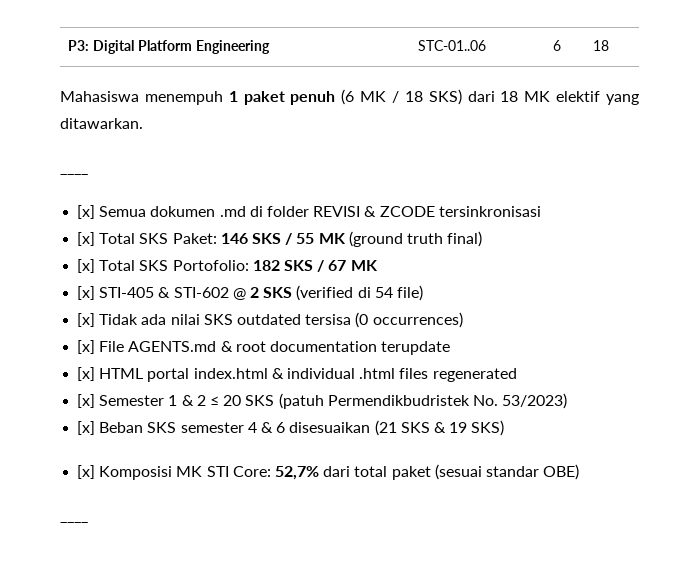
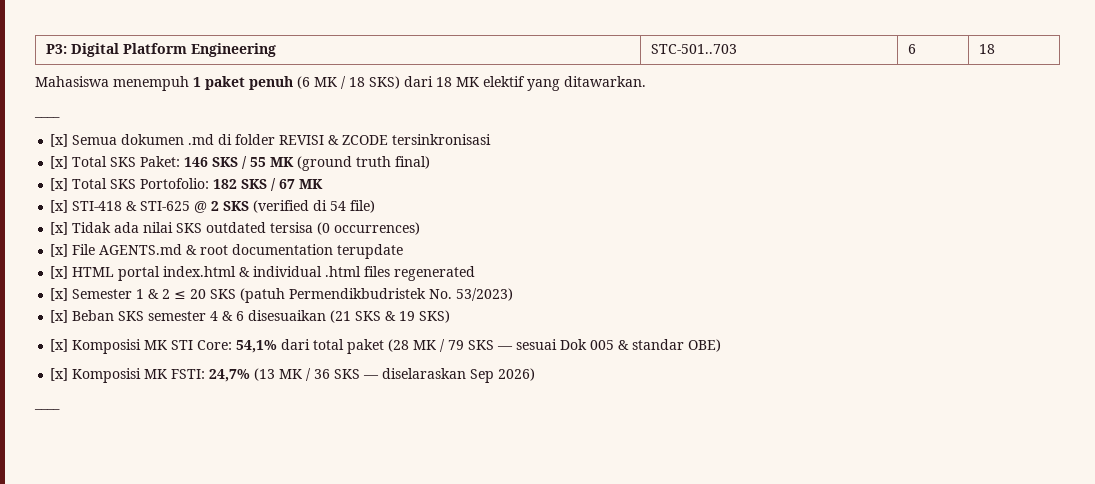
[417,40,486,51] STC-01..06 -> [650,44,737,54] STC-501..703
[99,287,229,298] STI-405 & STI-602 -> [72,201,191,211] STI-418 & STI-625
[274,466,319,480] 52,7% -> [236,340,278,353] 54,1%
[434,464,580,480] (sesuai standar OBE) -> [388,339,722,352] [50,368,536,383] (28 MK / 79 SKS — sesuai Dok 005 & standar OBE) // [x] Komposisi MK FSTI: 24,7% (13 MK / 36 SKS — diselaraskan Sep 2026)

